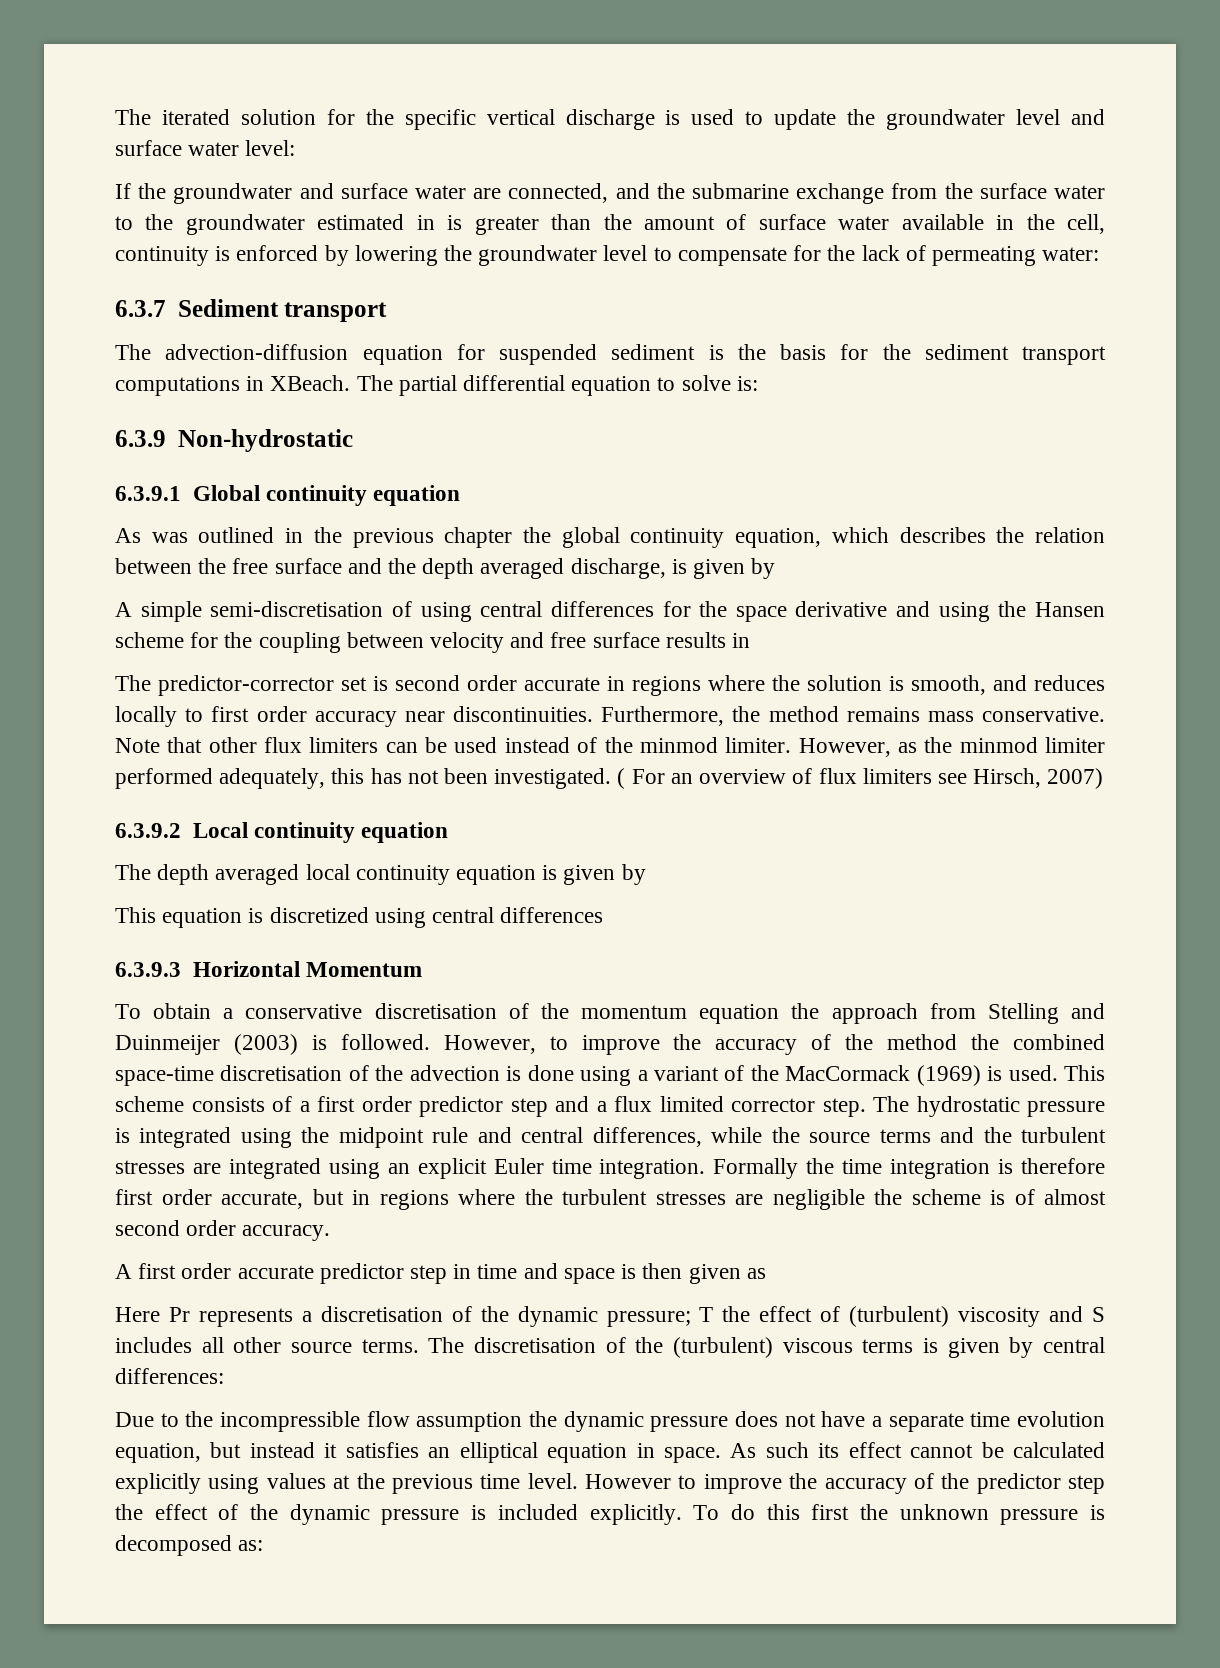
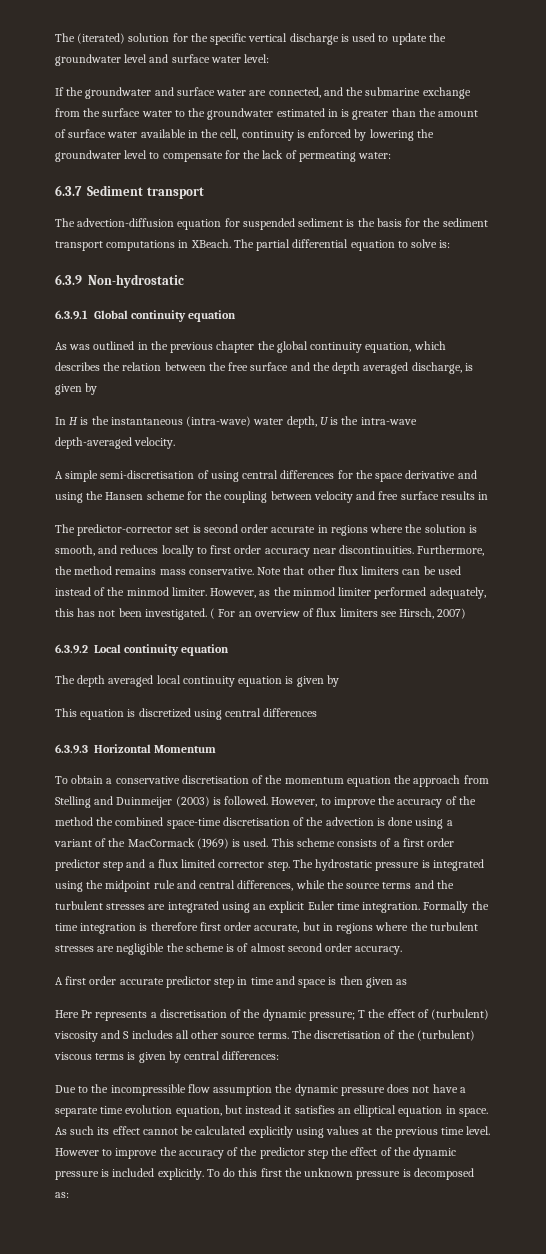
[115,109,230,125] The iterated -> [55,33,126,44] The (iterated)
(776, 568) none -> [55,416,417,428] [55,437,176,449] // In H is the instantaneous (intra-wave) water depth, U is the intra-wave depth-averaged velocity.

